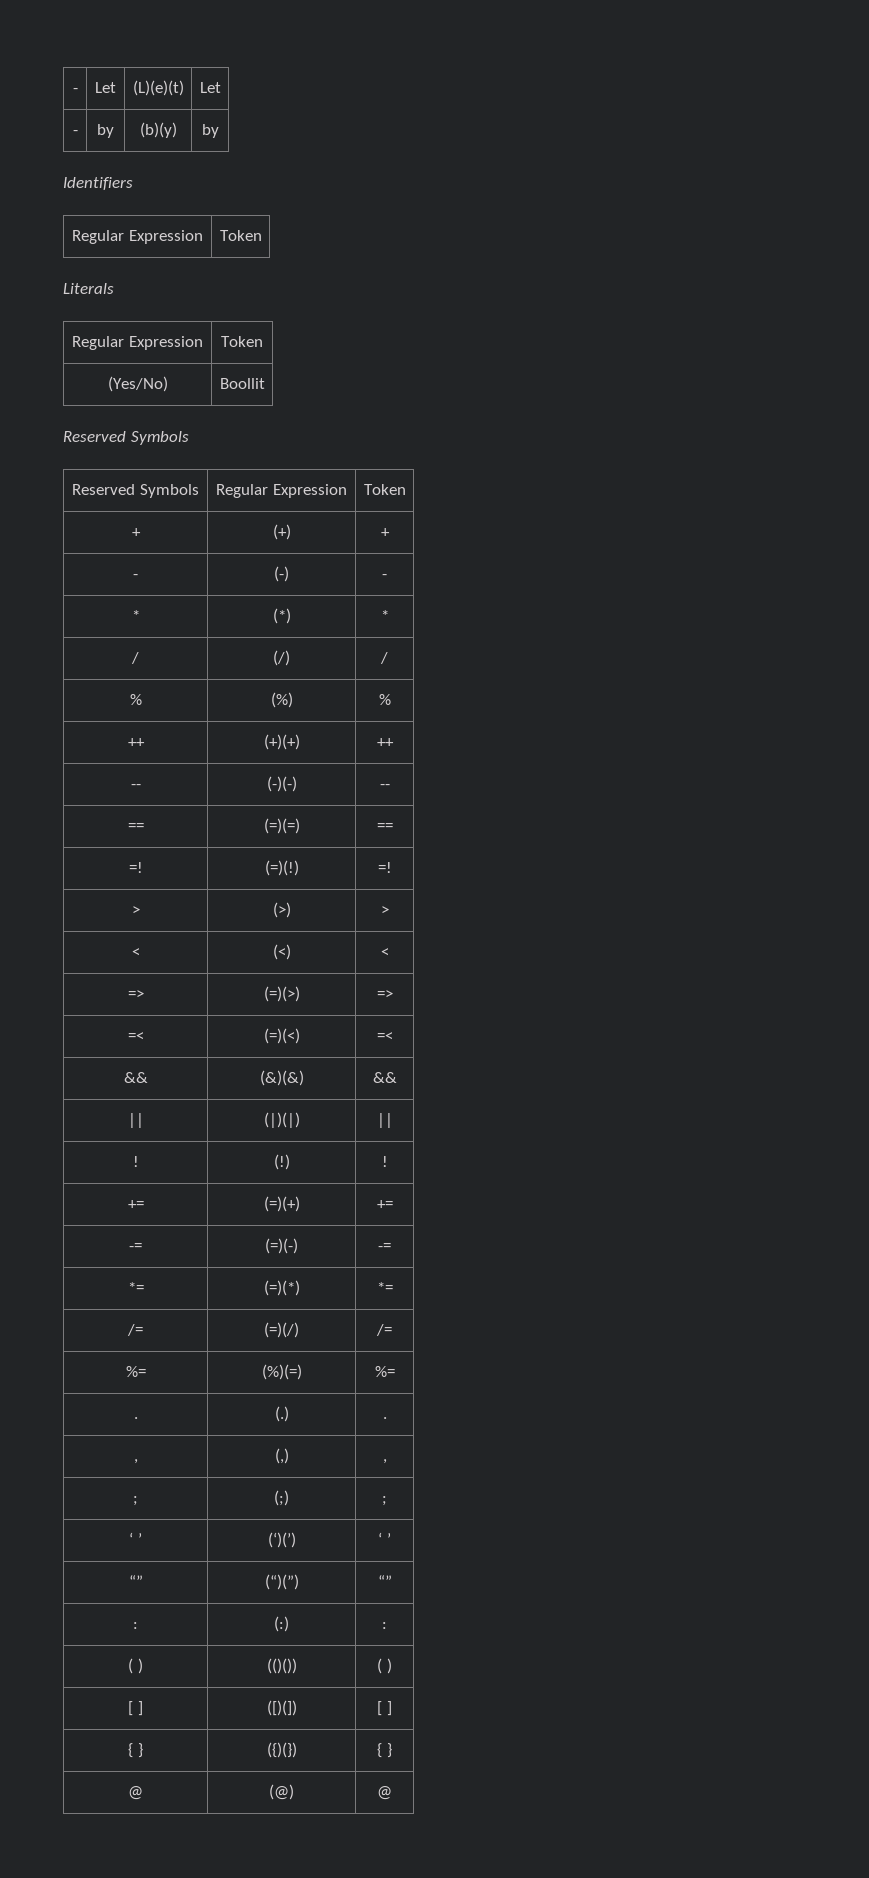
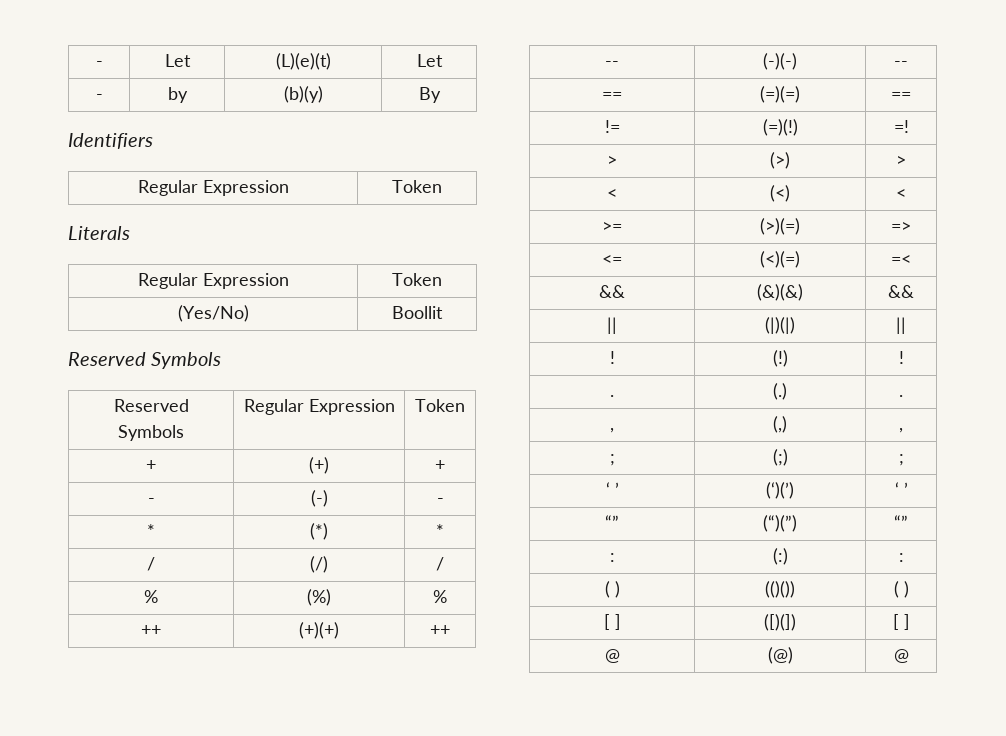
[201,124,219,138] by -> [418,87,441,103] By
[128,862,143,873] =! -> [604,120,620,133] !=
[127,990,144,999] [263,986,300,1002] => | (=)(>) -> [602,222,622,232] [760,218,800,235] >= | (>)(=)
[127,1032,144,1041] [263,1028,300,1044] =< | (=)(<) -> [602,255,622,265] [760,251,800,268] <= | (<)(=)
[127,1200,144,1209] [263,1196,300,1212] [376,1200,393,1209] [129,1243,142,1251] [265,1238,298,1254] [378,1243,391,1251] [127,1282,144,1293] [263,1280,300,1296] [376,1282,393,1293] [127,1324,143,1336] [264,1322,299,1338] [376,1324,392,1336] [125,1366,146,1377] [261,1364,302,1380] [374,1366,395,1377] // += | (=)(+) | += // -= | (=)(-) | -= // *= | (=)(*) | *= // /= | (=)(/) | /= // %= | (%)(=) | %= -> (904, 357) none
[128,1743,143,1758] [266,1742,297,1758] [377,1743,392,1758] // { } | ({)(}) | { } -> (910, 622) none

